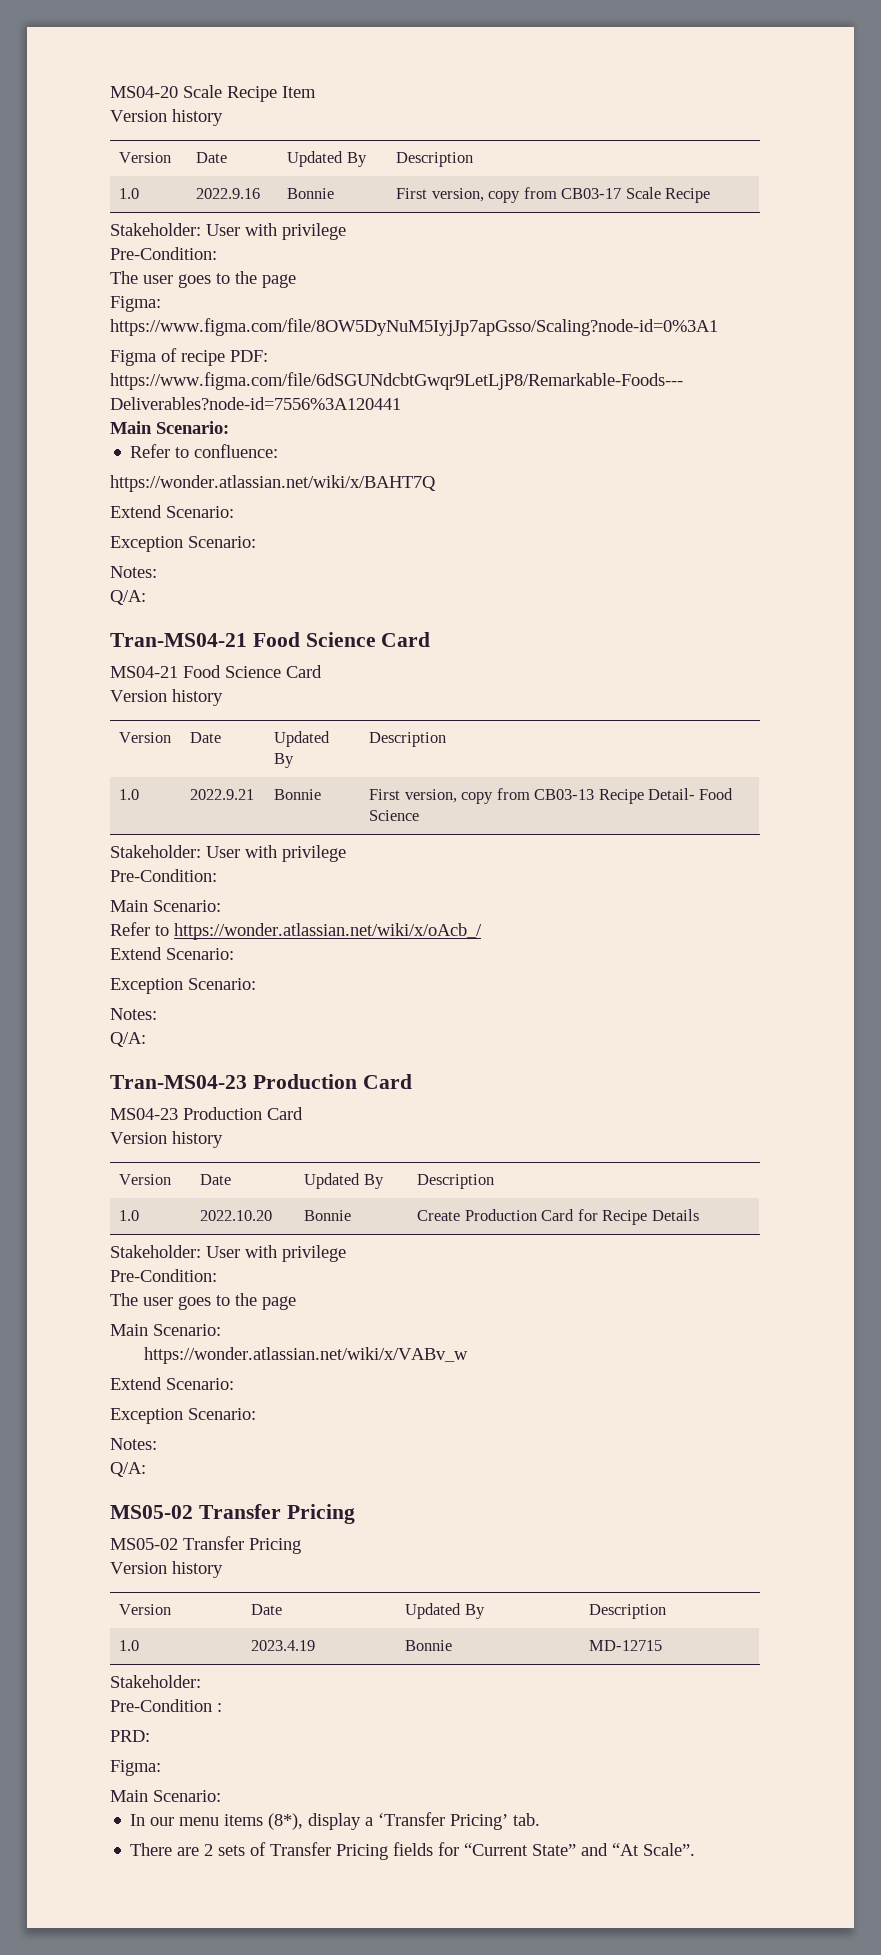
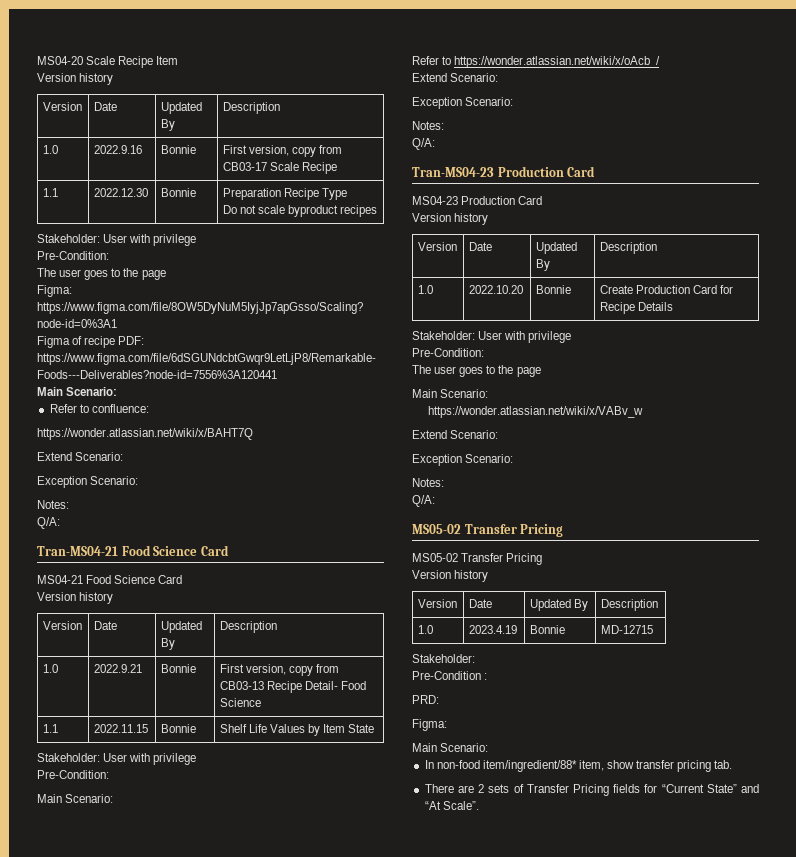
(710, 195) none -> [42,188,58,197] [93,188,148,197] [160,188,196,197] [222,188,348,200] [222,205,378,217] // 1.1 | 2022.12.30 | Bonnie | Preparation Recipe Type // Do not scale byproduct recipes
(420, 815) none -> [42,724,58,733] [93,724,148,733] [160,724,196,733] [219,724,375,736] // 1.1 | 2022.11.15 | Bonnie | Shelf Life Values by Item State
[150,1812,509,1830] our menu items (8*), display a ‘Transfer Pricing’ -> [436,760,712,772] non-food item/ingredient/88* item, show transfer pricing

